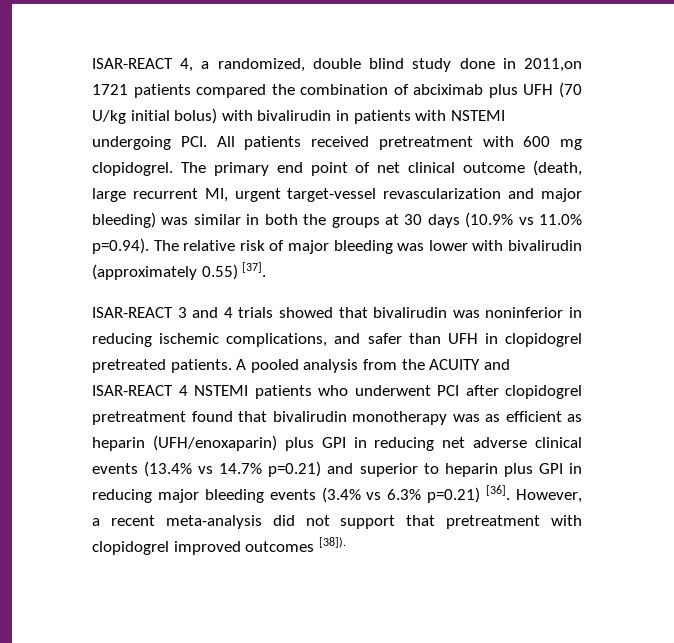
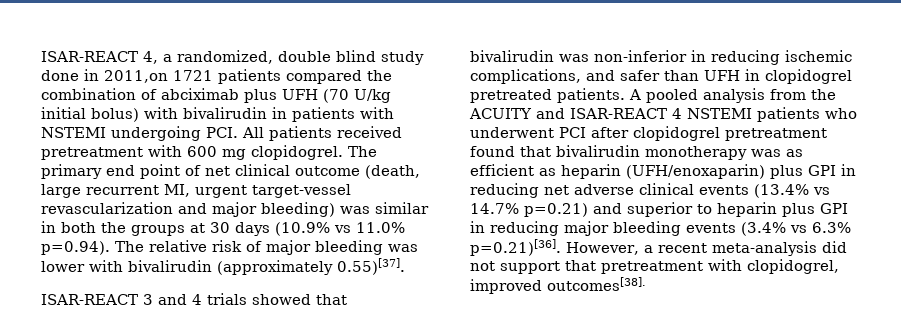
[201,262,267,280] 0.55) [37]. -> [337,258,405,275] 0.55)[37].
[485,307,564,318] noninferior -> [594,50,687,62] non-inferior
[427,485,511,503] p=0.21) [36]. -> [470,239,561,256] p=0.21)[36].
[92,537,346,555] clopidogrel improved outcomes [38]). -> [747,259,839,274] [470,277,646,294] clopidogrel, improved outcomes[38].

